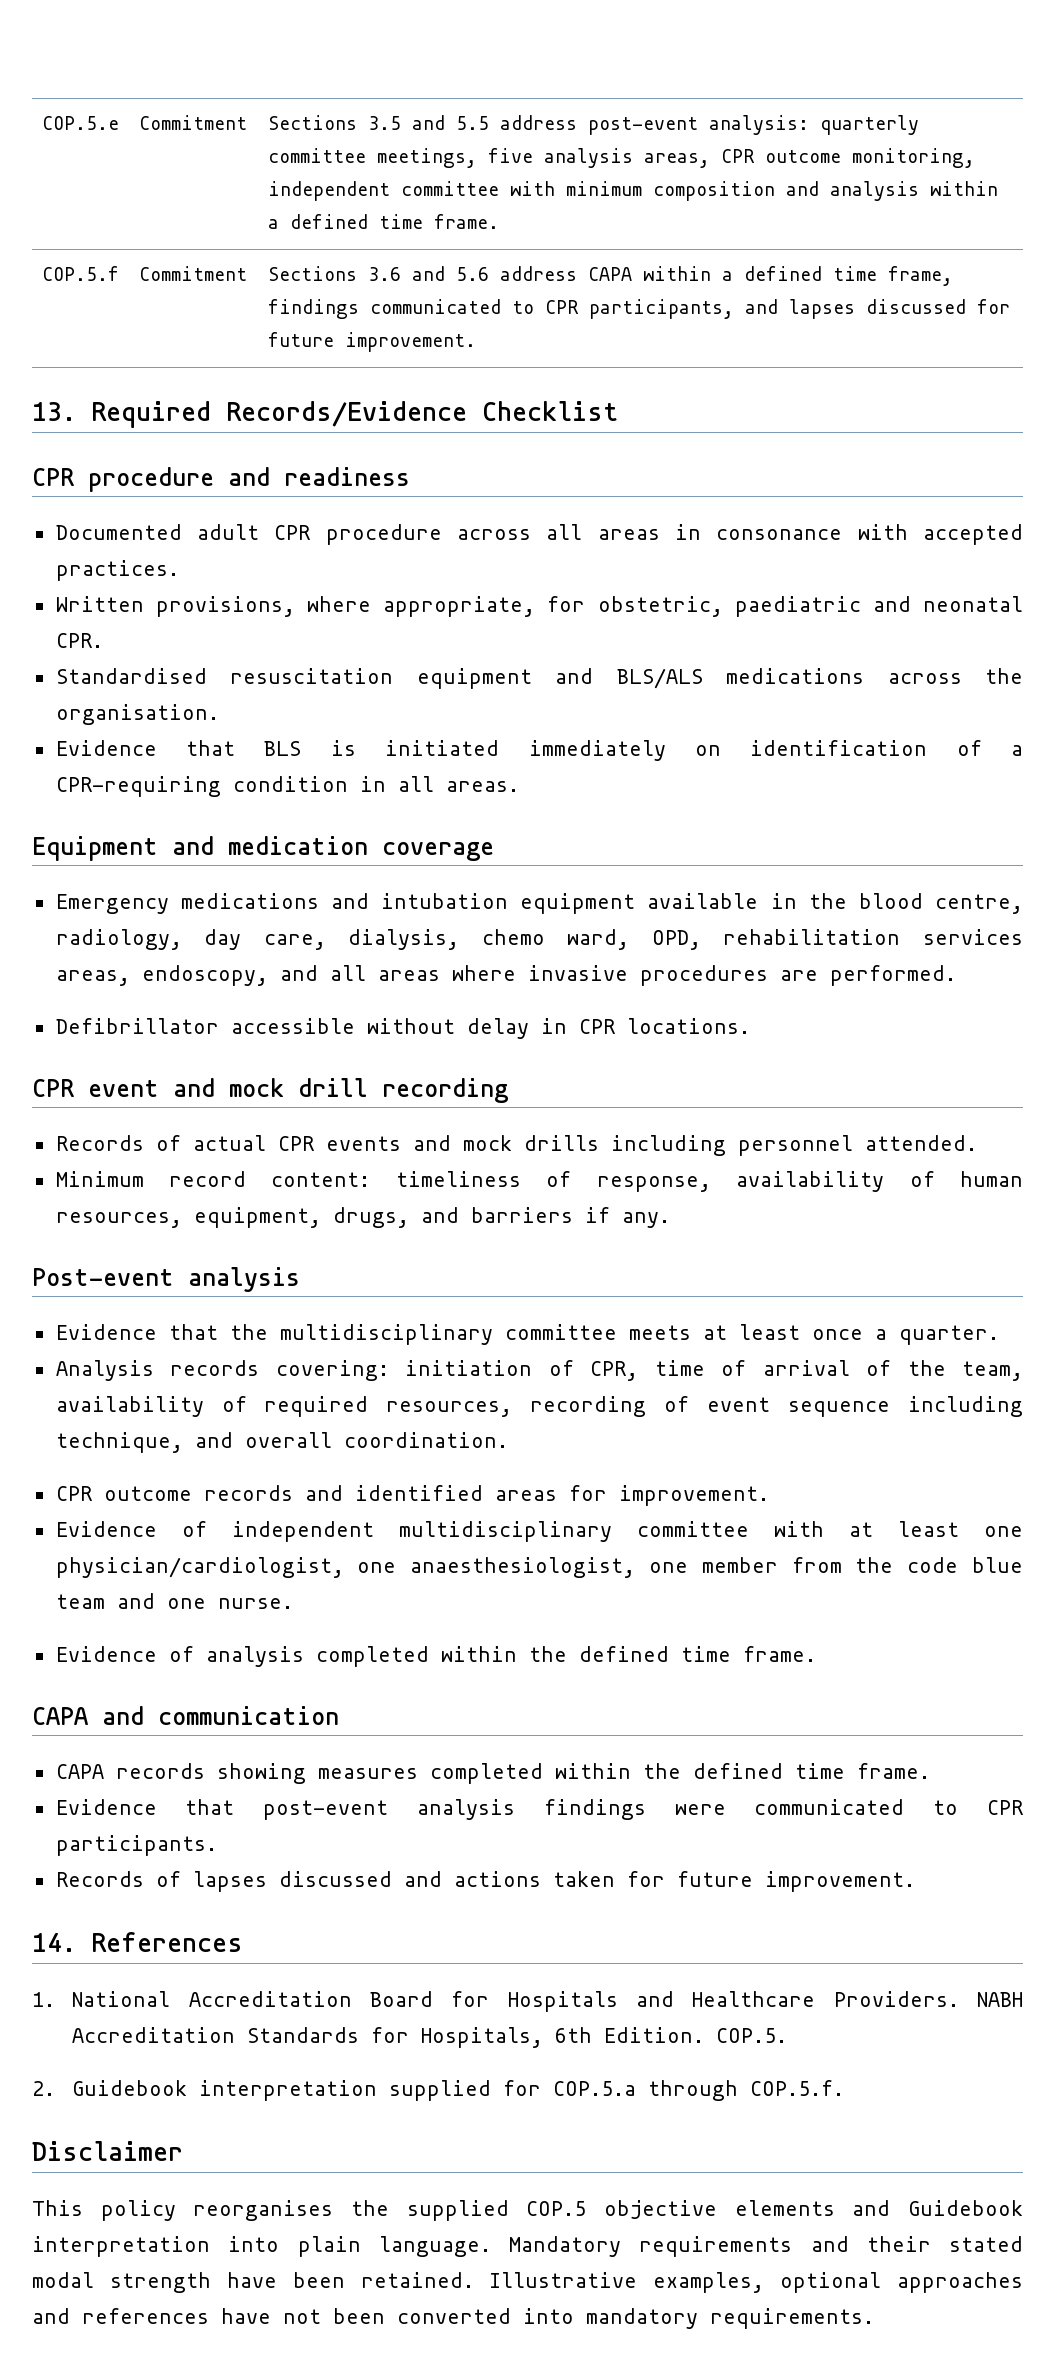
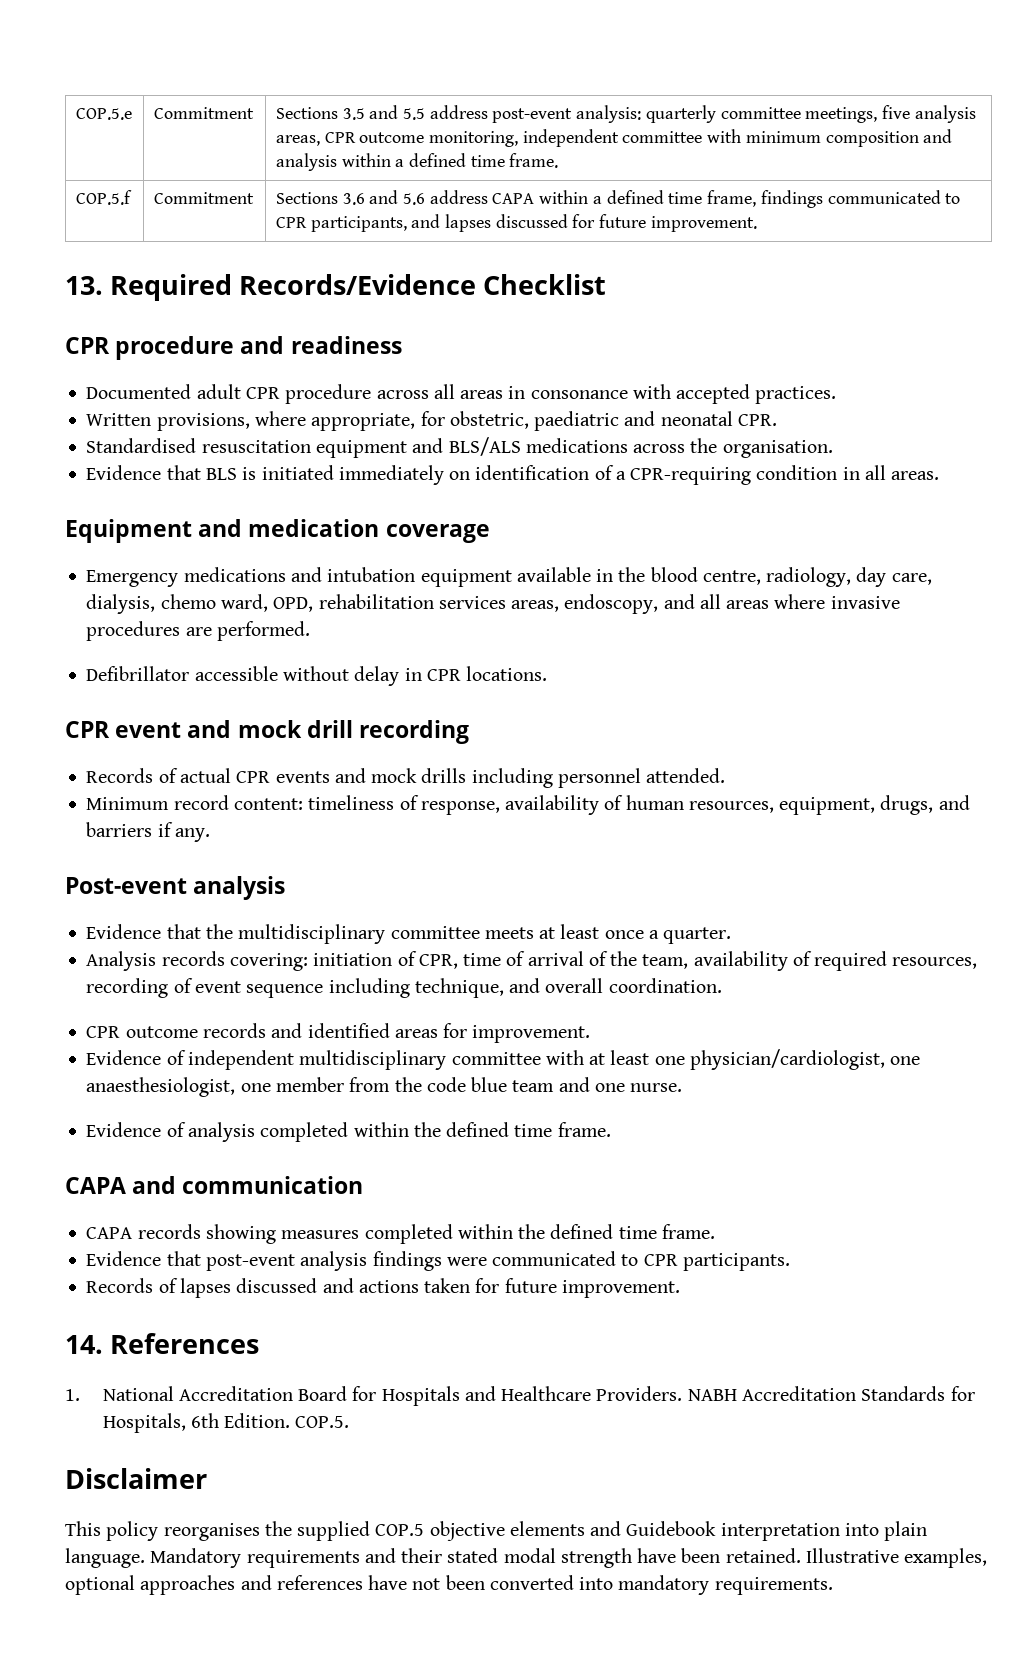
[32,2080,845,2101] // 2. Guidebook interpretation supplied for COP.5.a through COP.5.f. -> (350, 1422) none

